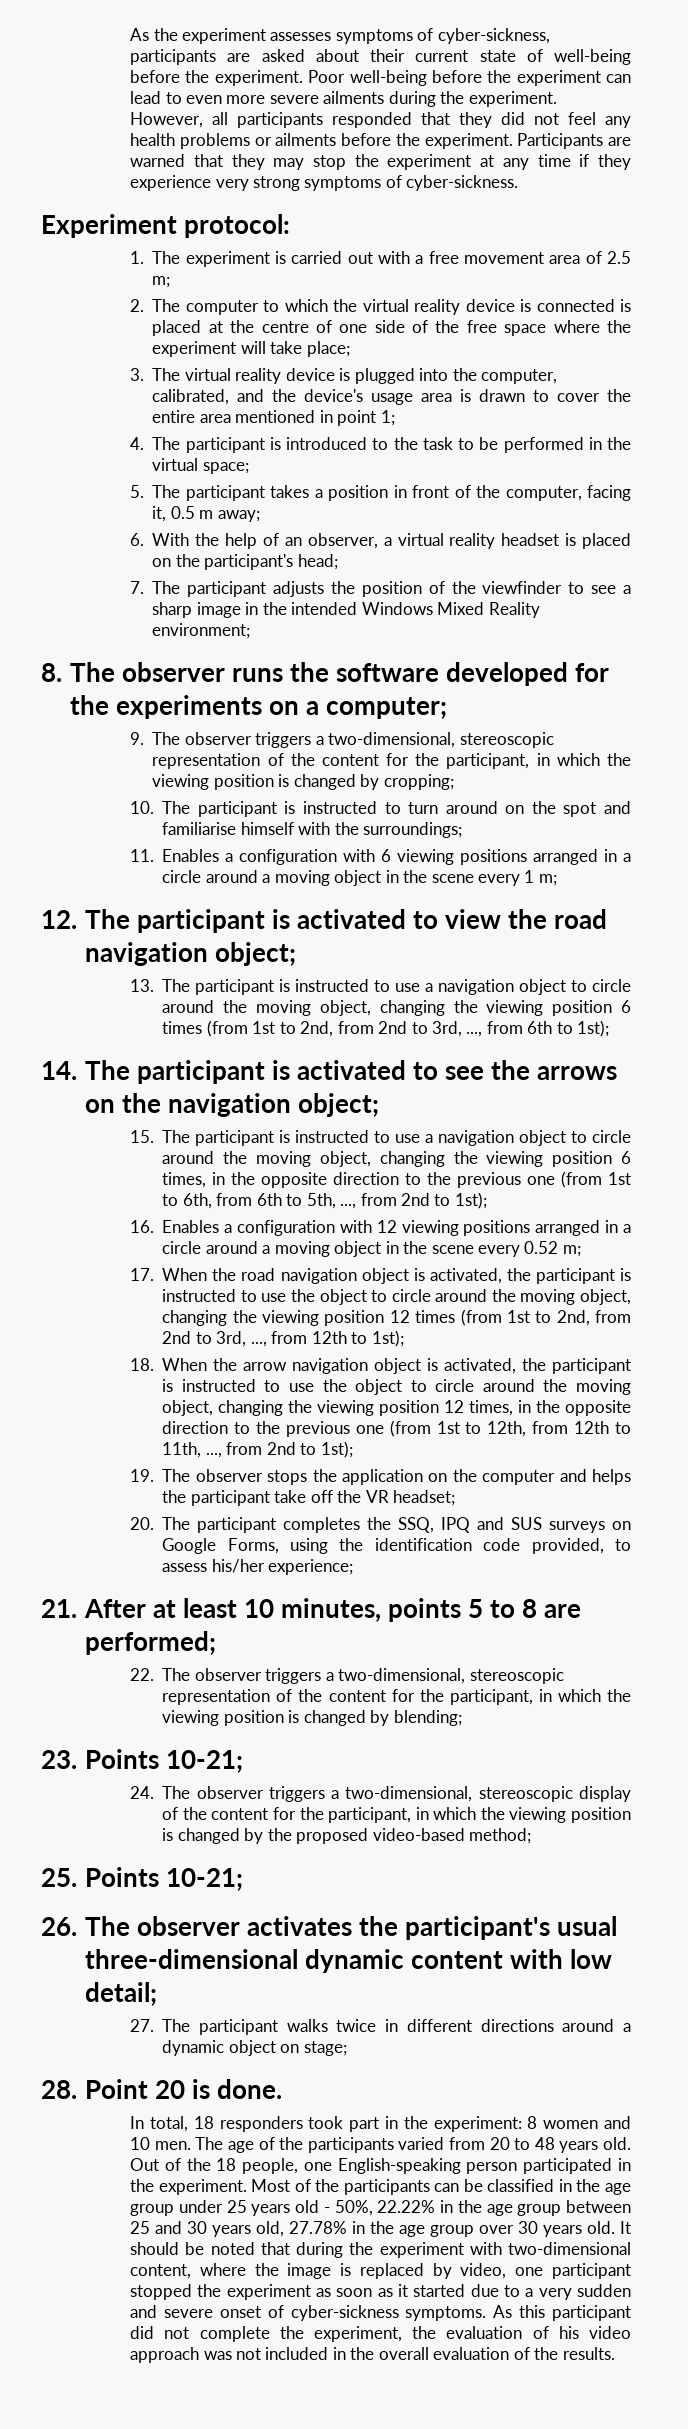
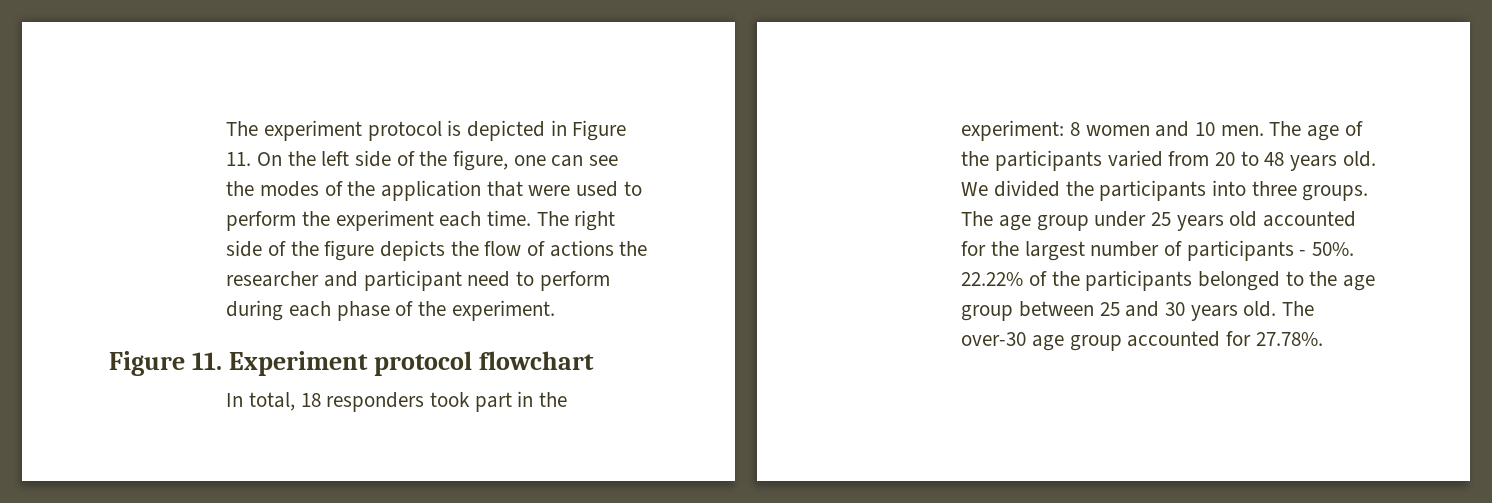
[130,28,550,44] [130,49,631,65] [130,70,631,86] [130,91,557,107] [130,112,632,128] [130,133,631,149] [130,154,631,170] [130,175,519,191] [41,214,291,238] [130,251,632,267] [152,276,171,288] [130,299,631,315] [152,320,631,336] [152,341,350,357] [130,368,558,384] [152,389,631,405] [152,410,395,426] [130,437,631,453] [152,458,249,474] [130,485,631,501] [152,506,260,522] [130,533,631,549] [152,554,338,570] [130,581,631,597] [152,602,540,618] [152,623,251,639] [41,662,610,686] [70,695,448,719] [130,732,554,748] [152,753,632,769] [152,774,454,790] [130,801,631,817] [162,822,463,838] [130,849,631,865] [162,870,557,886] [41,909,608,933] [85,942,297,966] [130,979,631,995] [162,1000,631,1016] [162,1020,610,1037] [41,1060,618,1084] [85,1093,380,1117] [130,1130,631,1146] [162,1151,631,1167] [162,1171,631,1188] [162,1192,487,1209] [130,1220,632,1236] [162,1241,581,1257] [130,1268,631,1284] [162,1289,632,1305] [162,1309,632,1326] [162,1330,404,1347] [130,1358,631,1374] [162,1379,632,1395] [162,1400,631,1416] [162,1420,631,1437] [162,1441,353,1458] [130,1469,632,1485] [162,1490,456,1506] [130,1517,631,1533] [162,1538,631,1554] [162,1559,354,1575] [41,1598,582,1622] [85,1631,217,1655] [130,1668,564,1684] [162,1689,631,1705] [162,1710,462,1726] [41,1749,244,1773] [130,1786,631,1802] [162,1807,632,1823] [162,1828,532,1844] [41,1867,244,1891] [41,1916,618,1940] [85,1949,613,1973] [85,1982,158,2006] [130,2019,631,2035] [162,2040,347,2056] [41,2079,283,2099] As the experiment assesses symptoms of cyber-sickness, participants are asked about their current state of well-being before the experiment. Poor well-being before the experiment can lead to even more severe ailments during the experiment. However, all participants responded that they did not feel any health problems or ailments before the experiment. Participants are warned that they may stop the experiment at any time if they experience very strong symptoms of cyber-sickness. // Experiment protocol: // 1. The experiment is carried out with a free movement area of 2.5 m; // 2. The computer to which the virtual reality device is connected is placed at the centre of one side of the free space where the experiment will take place; // 3. The virtual reality device is plugged into the computer, calibrated, and the device's usage area is drawn to cover the entire area mentioned in point 1; // 4. The participant is introduced to the task to be performed in the virtual space; // 5. The participant takes a position in front of the computer, facing it, 0.5 m away; // 6. With the help of an observer, a virtual reality headset is placed on the participant's head; // 7. The participant adjusts the position of the viewfinder to see a sharp image in the intended Windows Mixed Reality environment; // 8. The observer runs the software developed for the experiments on a computer; // 9. The observer triggers a two-dimensional, stereoscopic representation of the content for the participant, in which the viewing position is changed by cropping; // 10. The participant is instructed to turn around on the spot and familiarise himself with the surroundings; // 11. Enables a configuration with 6 viewing positions arranged in a circle around a moving object in the scene every 1 m; // 12. The participant is activated to view the road navigation object; // 13. The participant is instructed to use a navigation object to circle around the moving object, changing the viewing position 6 times (from 1st to 2nd, from 2nd to 3rd, ..., from 6th to 1st); // 14. The participant is activated to see the arrows on the navigation object; // 15. The participant is instructed to use a navigation object to circle around the moving object, changing the viewing position 6 times, in the opposite direction to the previous one (from 1st to 6th, from 6th to 5th, ..., from 2nd to 1st); // 16. Enables a configuration with 12 viewing positions arranged in a circle around a moving object in the scene every 0.52 m; // 17. When the road navigation object is activated, the participant is instructed to use the object to circle around the moving object, changing the viewing position 12 times (from 1st to 2nd, from 2nd to 3rd, ..., from 12th to 1st); // 18. When the arrow navigation object is activated, the participant is instructed to use the object to circle around the moving object, changing the viewing position 12 times, in the opposite direction to the previous one (from 1st to 12th, from 12th to 11th, ..., from 2nd to 1st); // 19. The observer stops the application on the computer and helps the participant take off the VR headset; // 20. The participant completes the SSQ, IPQ and SUS surveys on Google Forms, using the identification code provided, to assess his/her experience; // 21. After at least 10 minutes, points 5 to 8 are performed; // 22. The observer triggers a two-dimensional, stereoscopic representation of the content for the participant, in which the viewing position is changed by blending; // 23. Points 10-21; // 24. The observer triggers a two-dimensional, stereoscopic display of the content for the participant, in which the viewing position is changed by the proposed video-based method; // 25. Points 10-21; // 26. The observer activates the participant's usual three-dimensional dynamic content with low detail; // 27. The participant walks twice in different directions around a dynamic object on stage; // 28. Point 20 is done. -> [226,120,627,141] [226,150,618,171] [226,180,642,201] [226,210,616,231] [226,240,648,261] [226,270,610,291] [226,300,555,321] [109,351,594,376] The experiment protocol is depicted in Figure 11. On the left side of the figure, one can see the modes of the application that were used to perform the experiment each time. The right side of the figure depicts the flow of actions the researcher and participant need to perform during each phase of the experiment. // Figure 11. Experiment protocol flowchart
[130,2158,631,2174] [130,2179,601,2195] Out of the 18 people, one English-speaking person participated in the experiment. Most of the participants can be classified in the -> [961,180,1369,201] [961,211,994,226] We divided the participants into three groups. The
[323,2200,454,2216] - 50%, 22.22% in -> [1262,211,1356,227] [961,240,1354,261] [961,270,1304,291] accounted for the largest number of participants - 50%. 22.22% of the participants belonged to
[256,2221,631,2237] [130,2242,631,2258] [130,2263,631,2279] [130,2284,632,2300] [130,2305,631,2321] [130,2326,631,2342] [130,2347,615,2363] old, 27.78% in the age group over 30 years old. It should be noted that during the experiment with two-dimensional content, where the image is replaced by video, one participant stopped the experiment as soon as it started due to a very sudden and severe onset of cyber-sickness symptoms. As this participant did not complete the experiment, the evaluation of his video approach was not included in the overall evaluation of the results. -> [1243,301,1314,317] [961,331,1323,351] old. The over-30 age group accounted for 27.78%.

